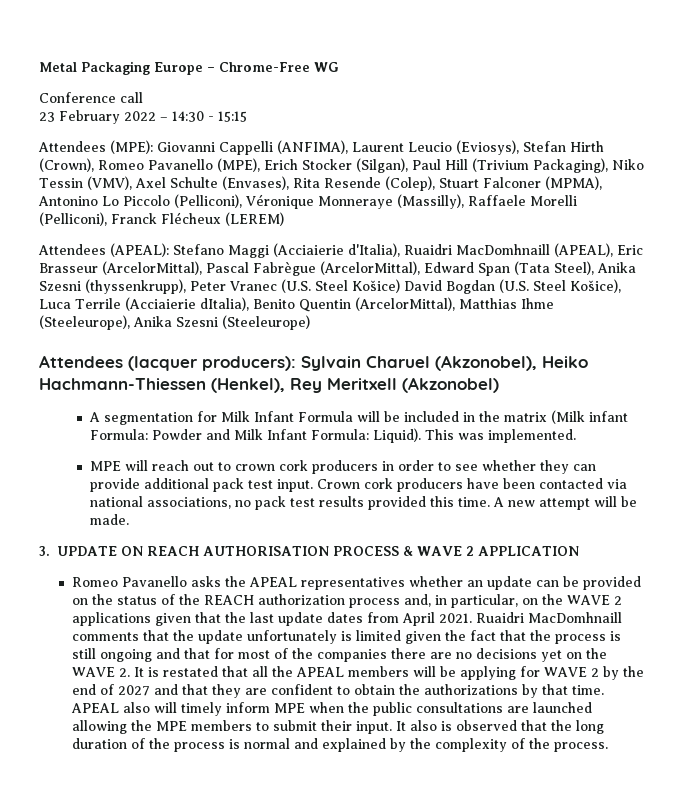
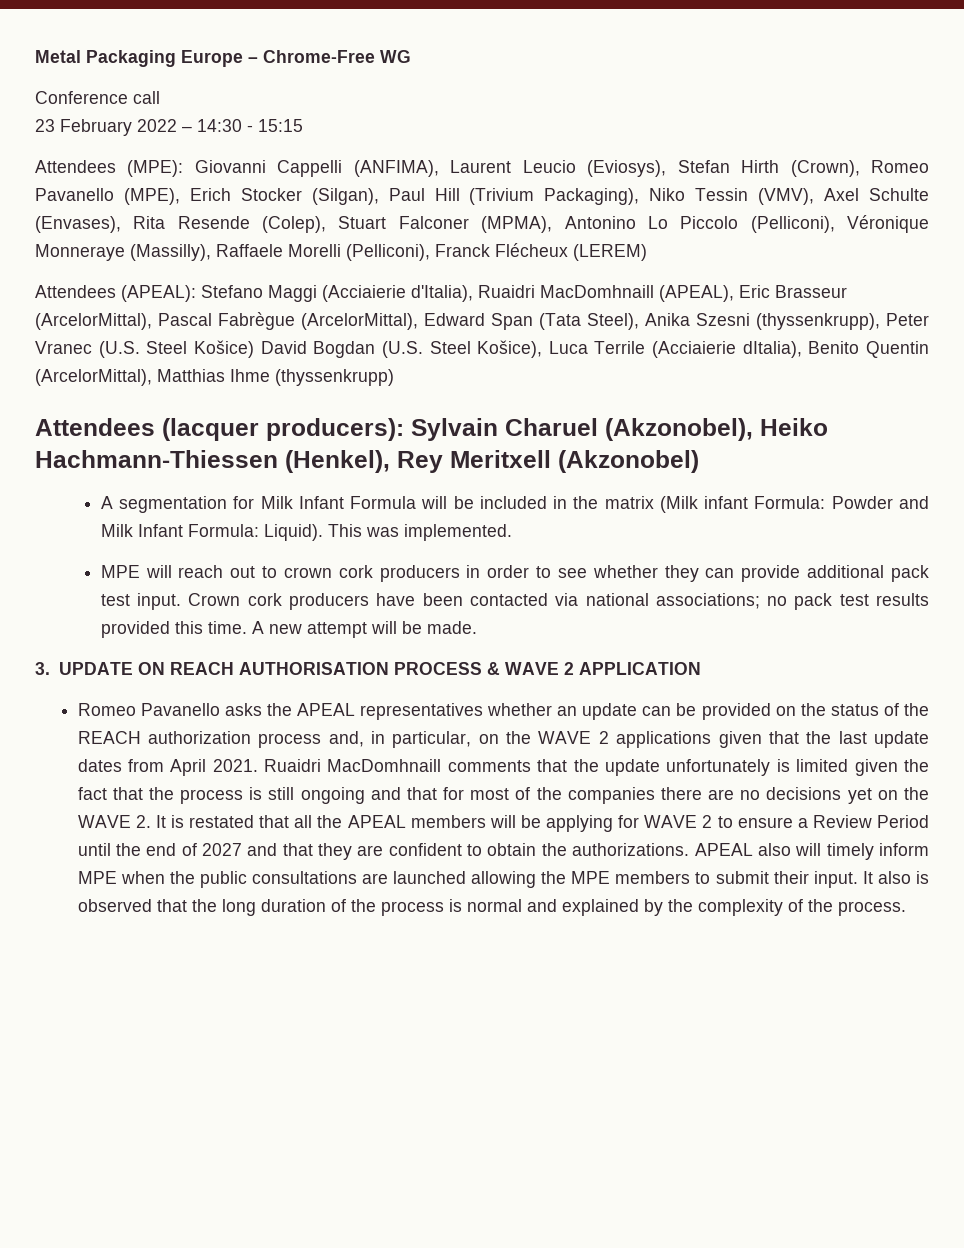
[39,315,310,330] (Steeleurope), Anika Szesni (Steeleurope) -> [275,369,394,386] (thyssenkrupp)
[146,497,231,509] associations, -> [655,593,760,609] associations;
[602,666,619,680] by -> [717,815,929,828] [77,843,111,856] to ensure a Review Period until
[423,684,604,698] authorizations by that time. -> [572,843,690,856] authorizations.

